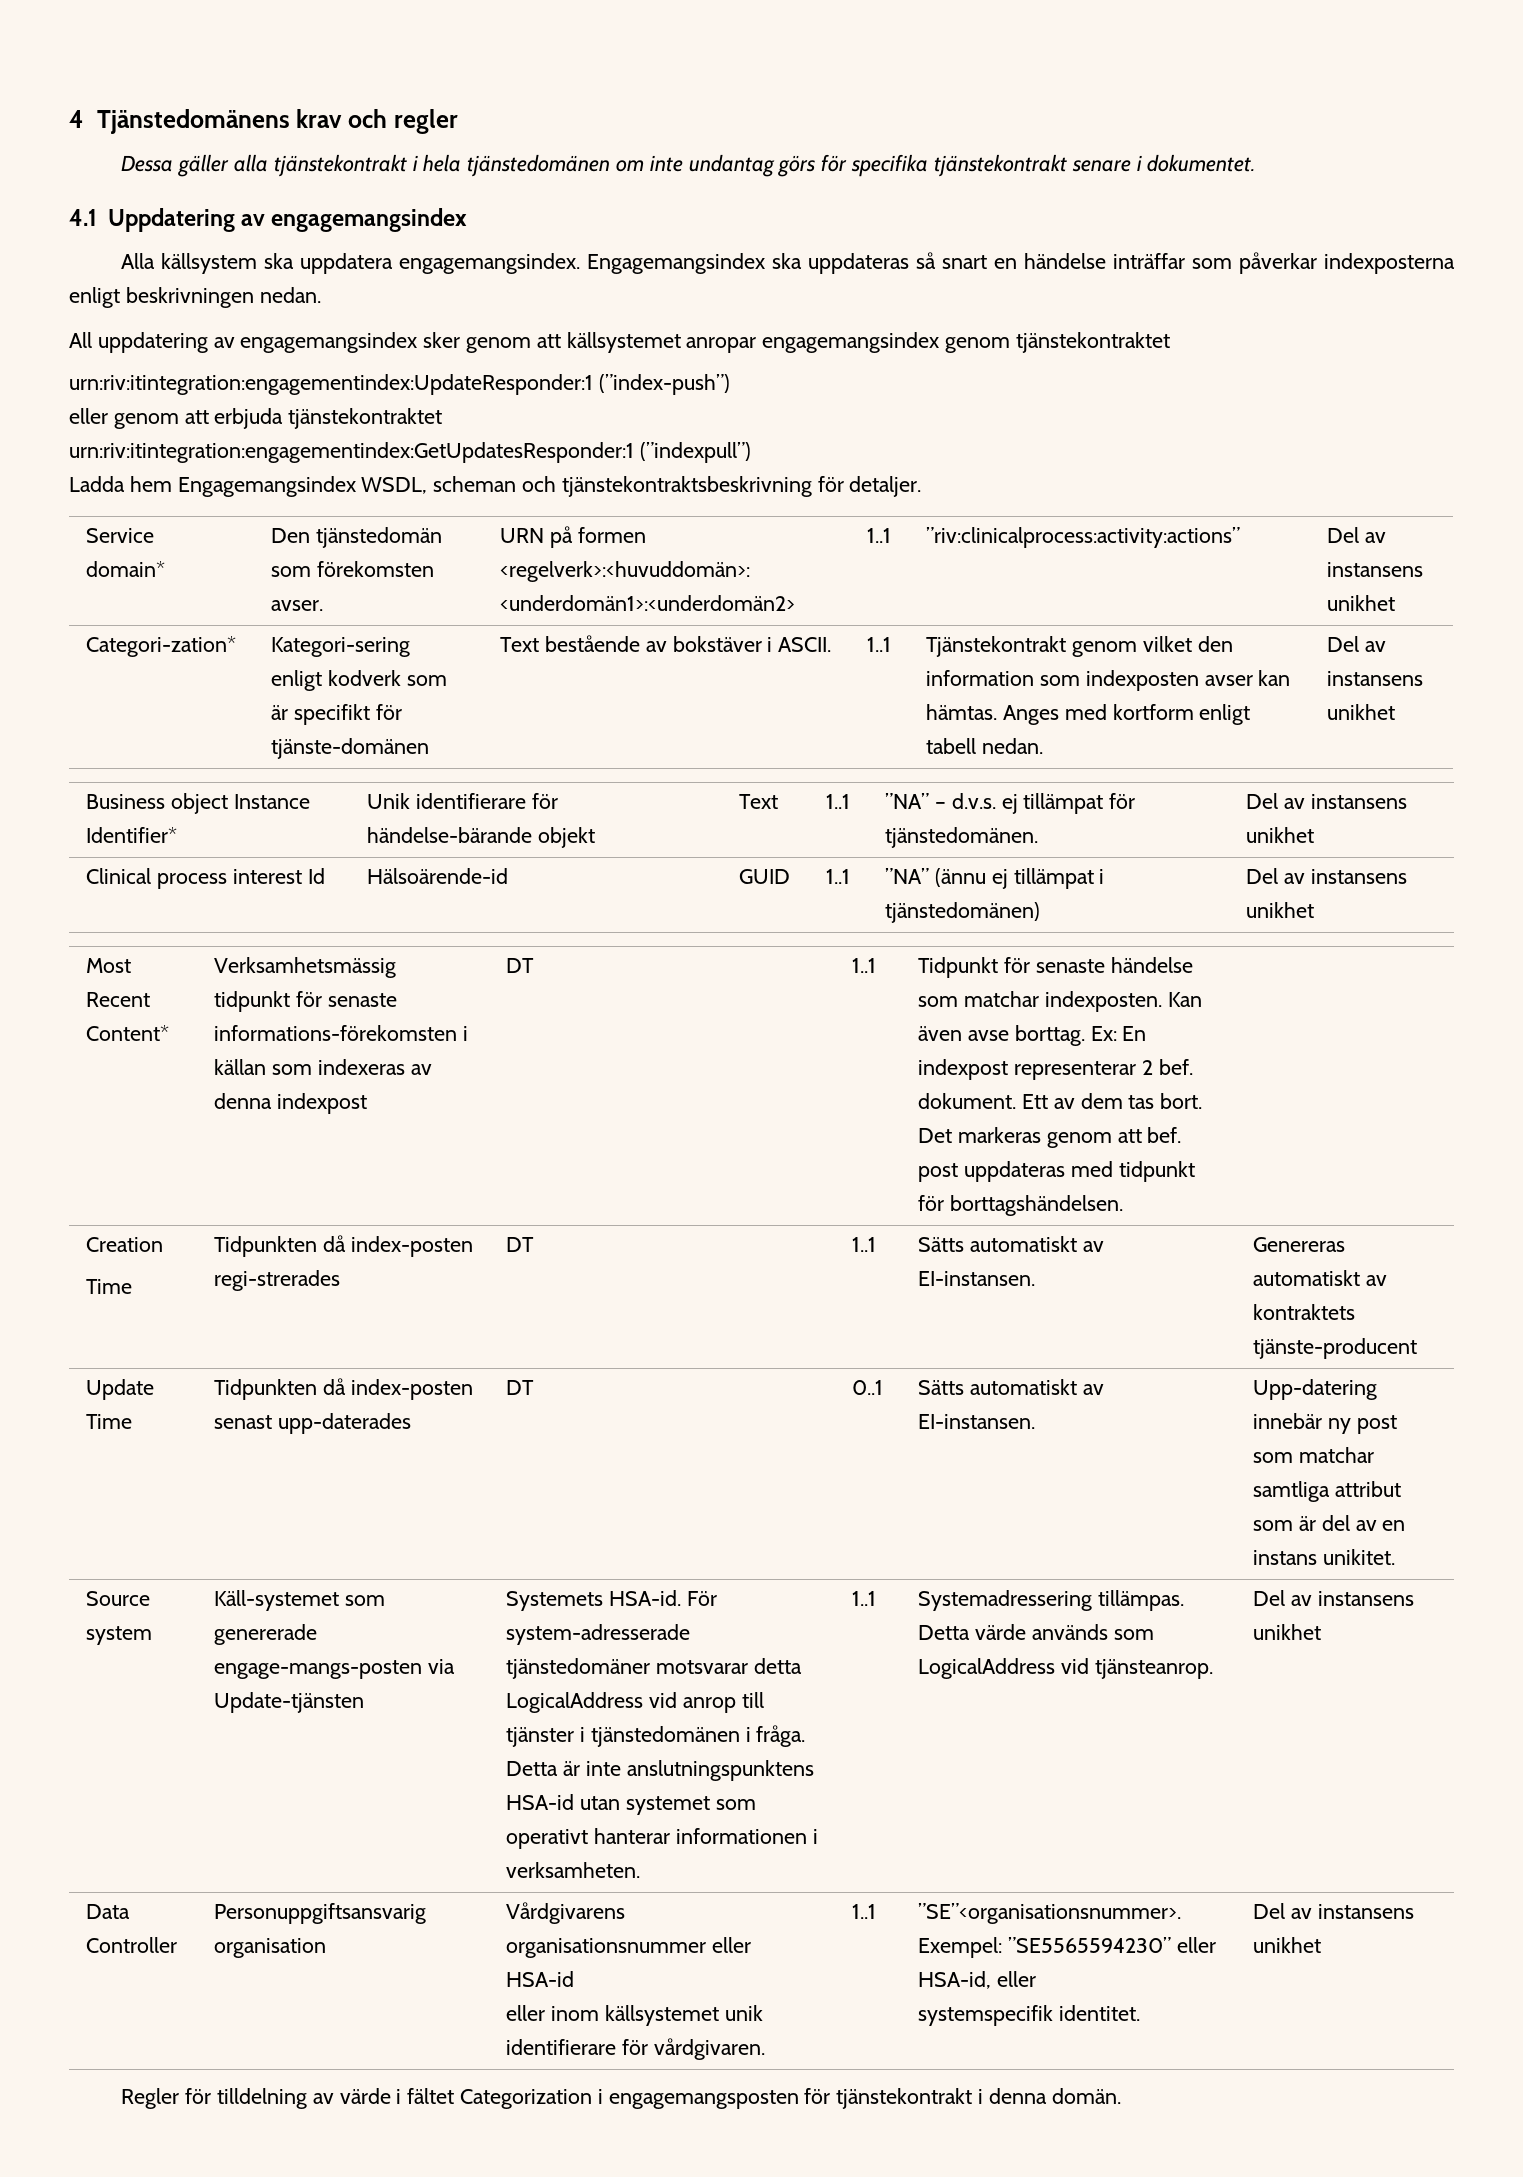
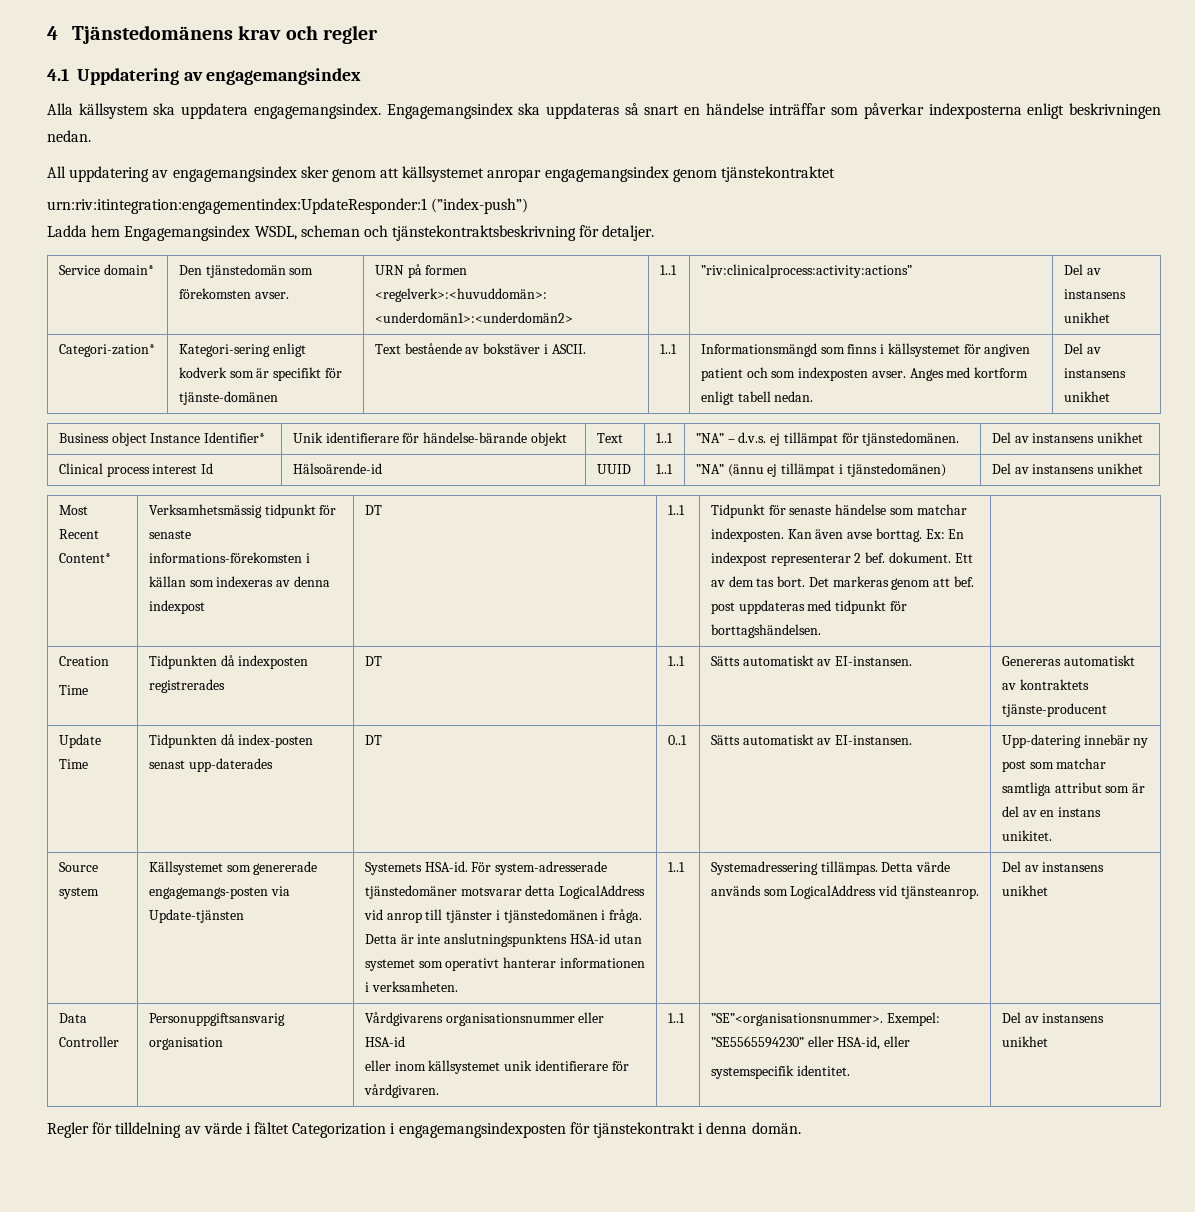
[121,154,1256,177] // Dessa gäller alla tjänstekontrakt i hela tjänstedomänen om inte undantag görs för specifika tjänstekontrakt senare i dokumentet. -> (378, 34) none
[69,408,443,429] [69,442,751,463] // eller genom att erbjuda tjänstekontraktet // urn:riv:itintegration:engagementindex:GetUpdatesResponder:1 (”indexpull”) -> (529, 206) none
[926,636,1233,657] [926,670,1291,691] [926,704,998,720] Tjänstekontrakt genom vilket den information som indexposten avser kan hämtas. -> [700,343,1031,357] [700,367,906,381] Informationsmängd som finns i källsystemet för angiven patient och som indexposten avser.
[739,869,791,884] GUID -> [596,464,631,474] UUID
[350,1236,473,1257] [214,1270,341,1291] index-posten regi-strerades -> [238,655,309,669] [148,679,225,693] indexposten registrerades
[214,1590,340,1611] Käll-systemet -> [148,861,223,875] Källsystemet
[214,1660,423,1679] engage-mangs-posten -> [148,887,268,899] engagemangs-posten
[608,2090,799,2109] engagemangsposten -> [398,1122,566,1138] engagemangsindexposten

